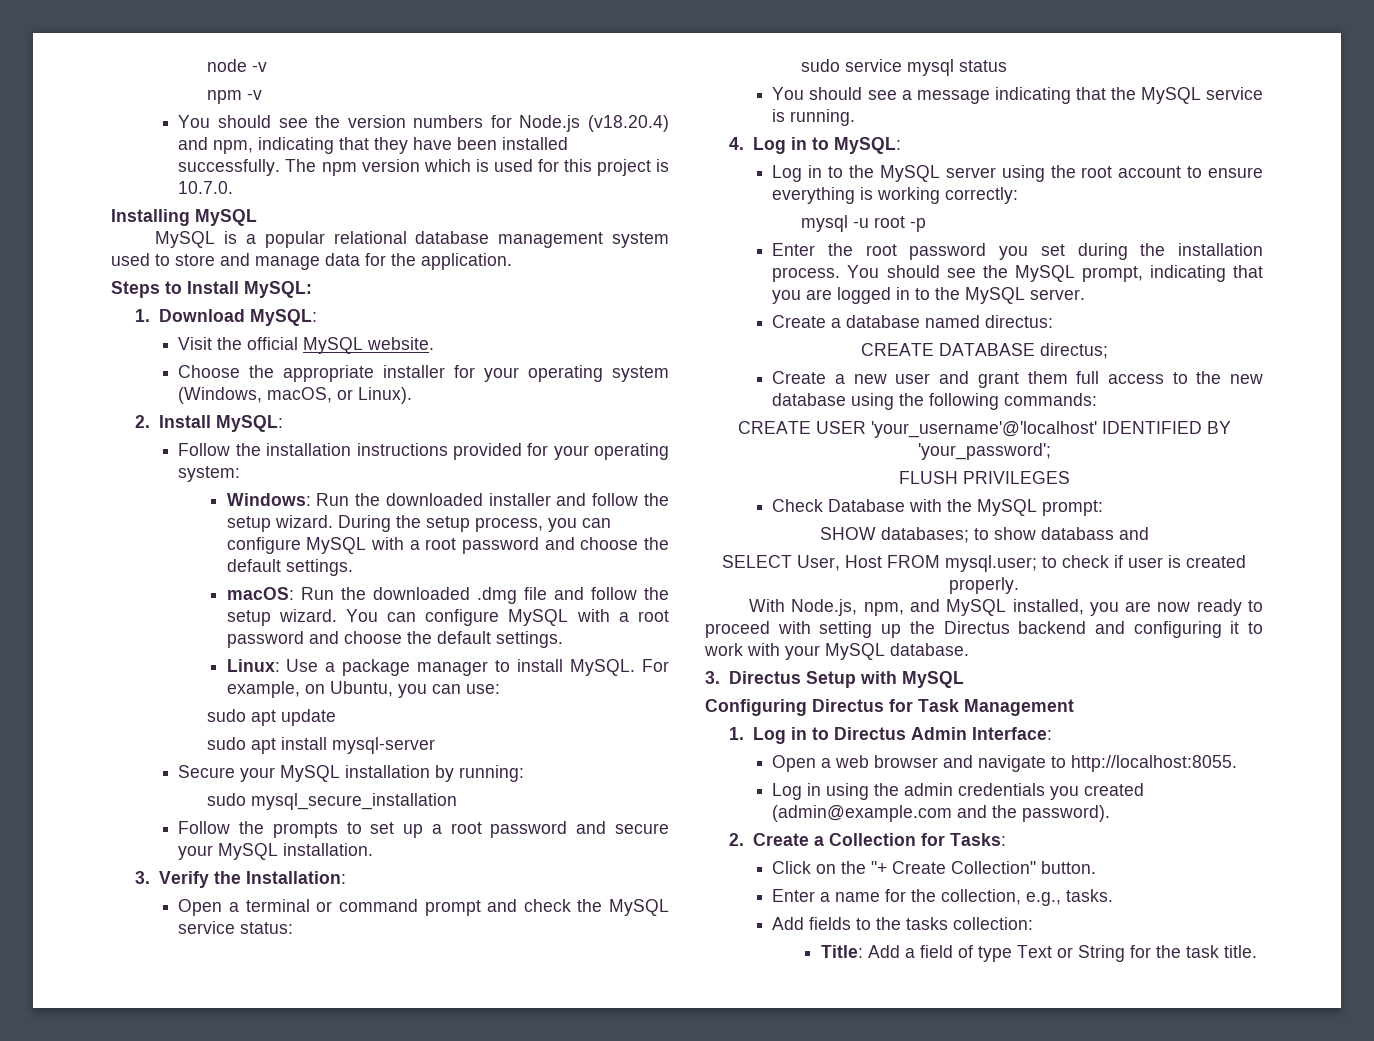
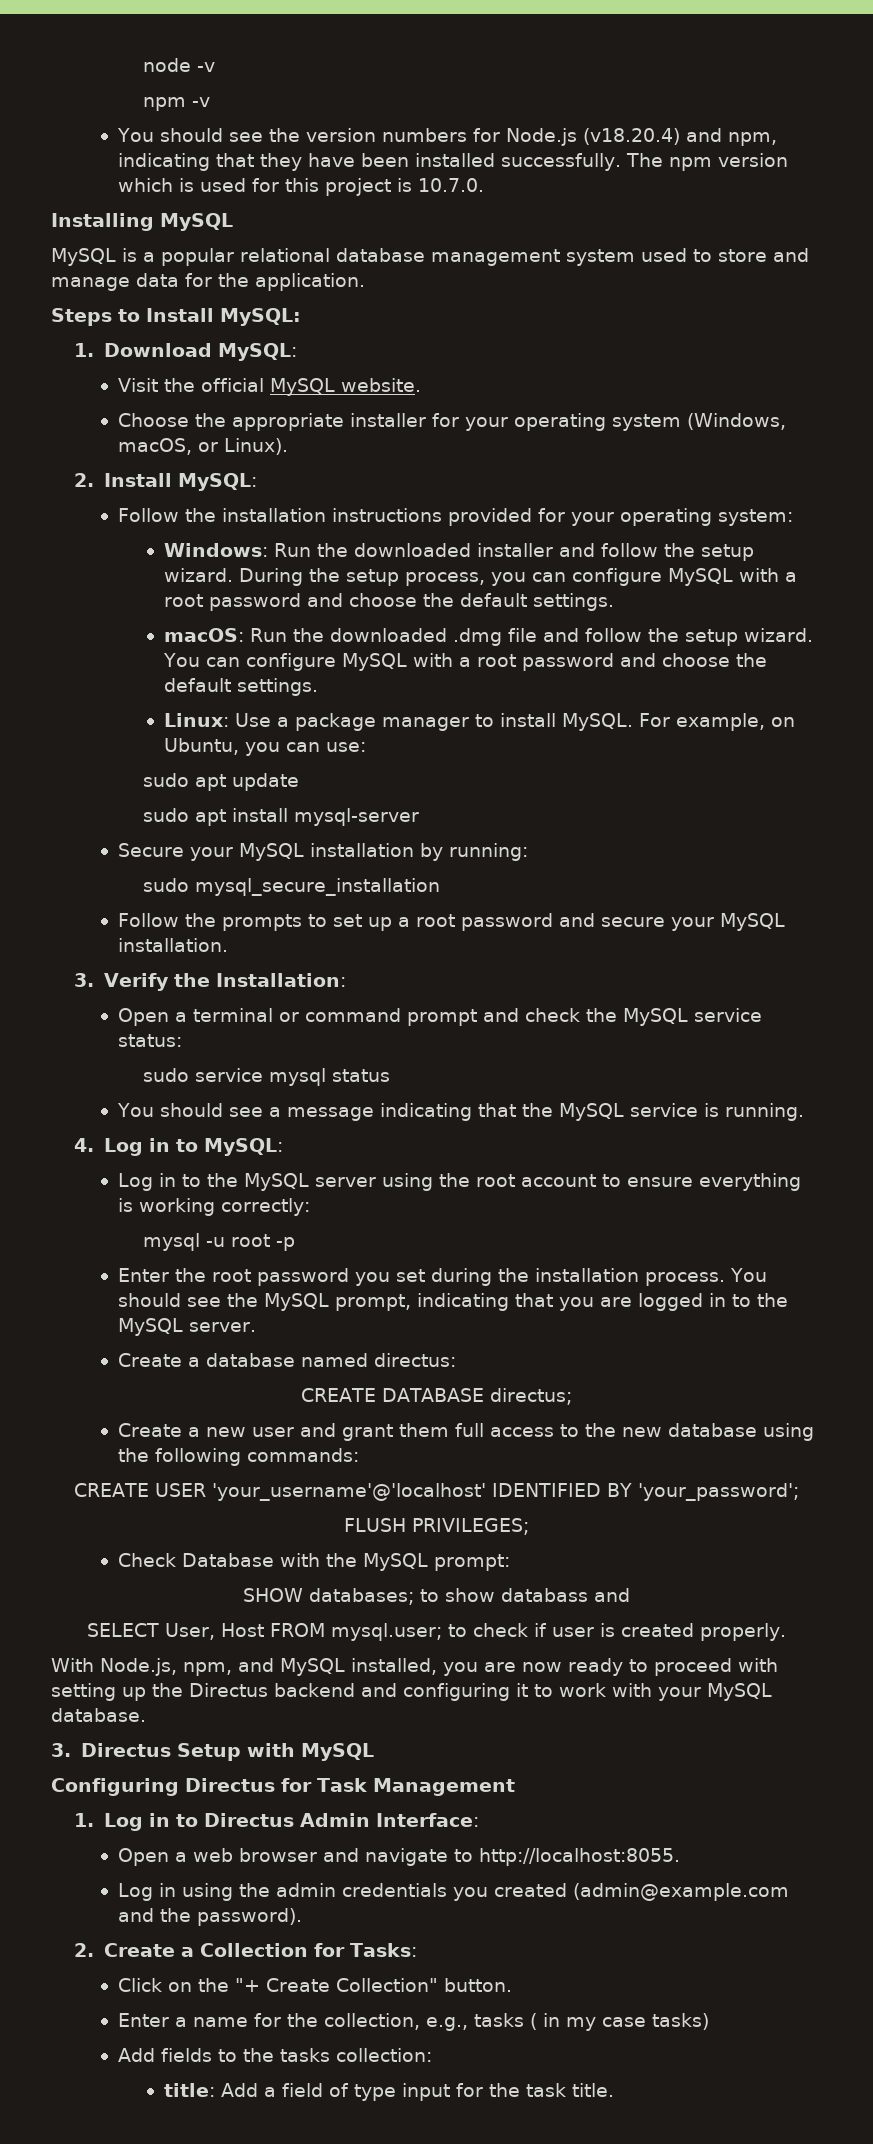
[962,471,1070,484] PRIVILEGES -> [411,1518,529,1535] PRIVILEGES;
[1066,889,1114,902] tasks. -> [474,2013,710,2031] tasks ( in my case tasks)
[820,945,863,958] Title: -> [164,2083,216,2097] title:
[1016,945,1125,962] Text or String -> [402,2083,451,2101] input

